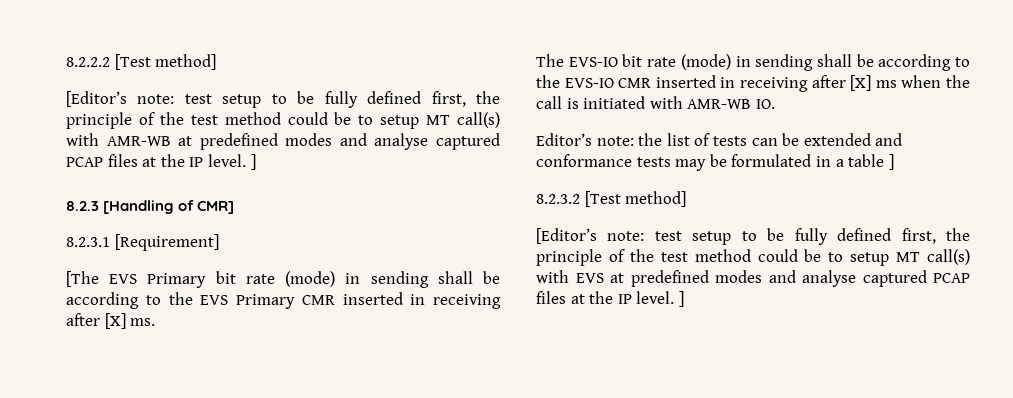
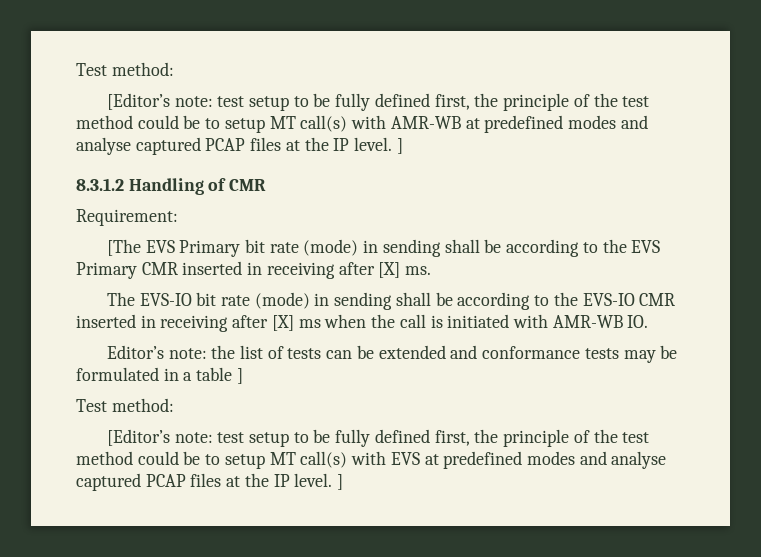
[66,54,217,70] 8.2.2.2 [Test method] -> [76,62,174,76] Test method:
[66,200,235,214] [66,234,219,251] 8.2.3 [Handling of CMR] // 8.2.3.1 [Requirement] -> [76,178,267,195] [76,209,178,226] 8.3.1.2 Handling of CMR // Requirement:
[536,191,687,207] 8.2.3.2 [Test method] -> [76,398,174,412] Test method:

